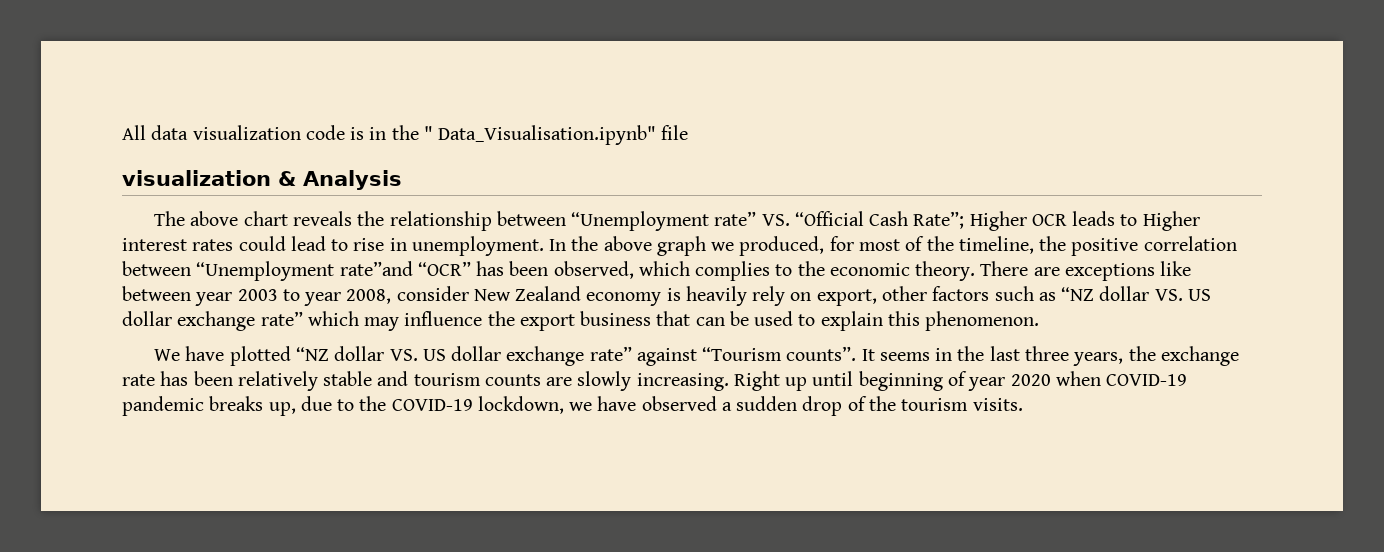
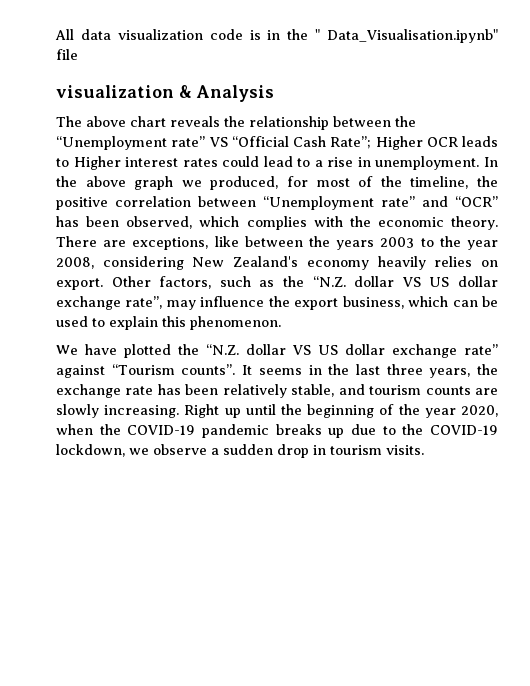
[571,211,790,231] “Unemployment rate” VS. -> [395,116,416,127] [56,136,228,150] the “Unemployment rate” VS
(349, 245) none -> [314,160,323,167] a
[339,261,413,276] rate”and -> [381,196,448,207] rate” and
[775,264,793,276] to -> [313,216,343,227] with
[1064,263,1155,281] exceptions -> [132,237,209,250] exceptions,
[195,292,233,306] year -> [309,236,375,250] the years
(300, 295) none -> [439,236,461,247] the
[396,286,1211,306] [122,311,359,331] consider New Zealand economy is heavily rely on export, other factors such as “NZ dollar VS. US dollar exchange rate” which -> [102,256,499,270] [56,276,499,290] [56,296,163,310] considering New Zealand's economy heavily relies on export. Other factors, such as the “N.Z. dollar VS US dollar exchange rate”,
[580,311,691,326] business that -> [342,296,449,309] business, which
[296,346,418,361] “NZ dollar VS. -> [178,344,311,355] the “N.Z. dollar VS
[323,371,373,386] stable -> [291,384,335,397] stable,
(854, 378) none -> [281,404,302,415] the
[968,371,1101,391] year 2020 when -> [398,404,498,418] [56,424,121,435] the year 2020, when the
[268,402,296,416] up, -> [328,428,345,438] up
[597,396,717,411] have observed -> [153,444,207,455] observe
[847,396,896,411] of the -> [313,445,326,455] in

